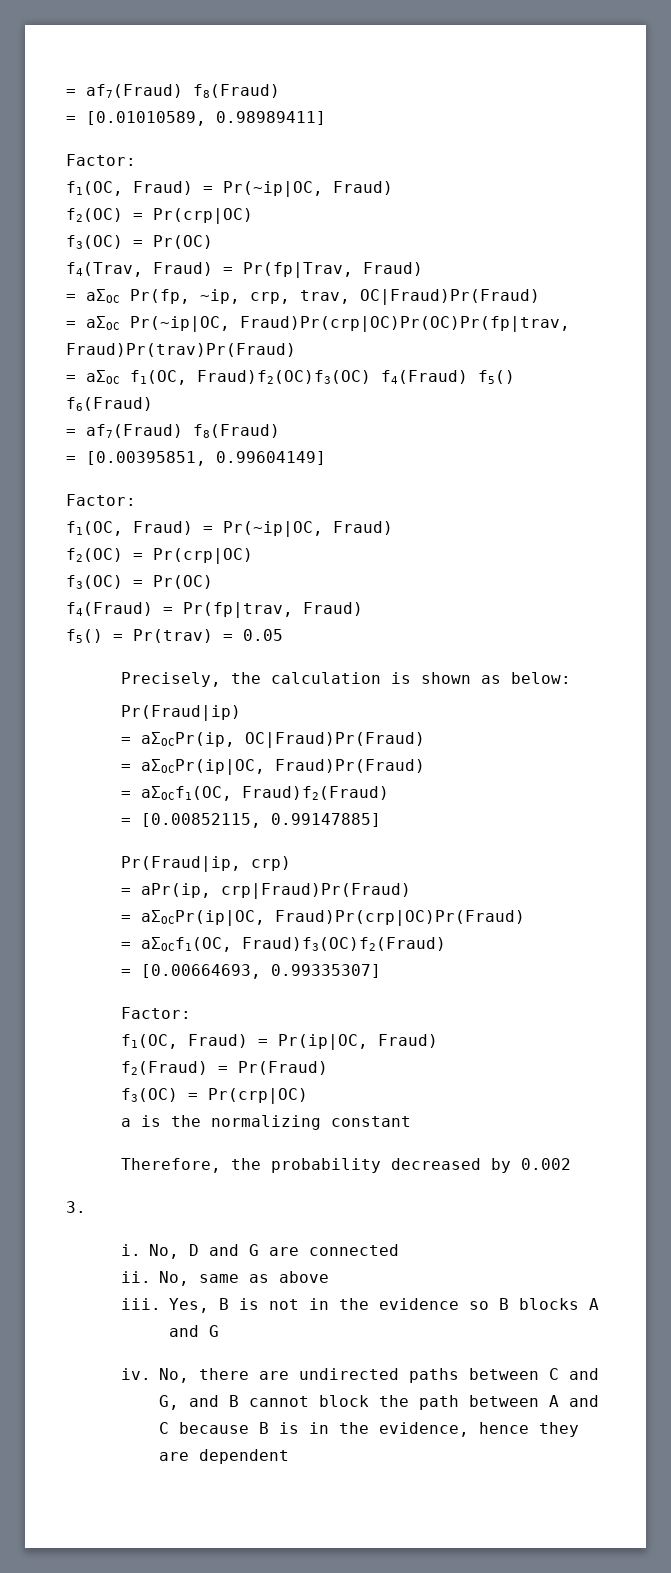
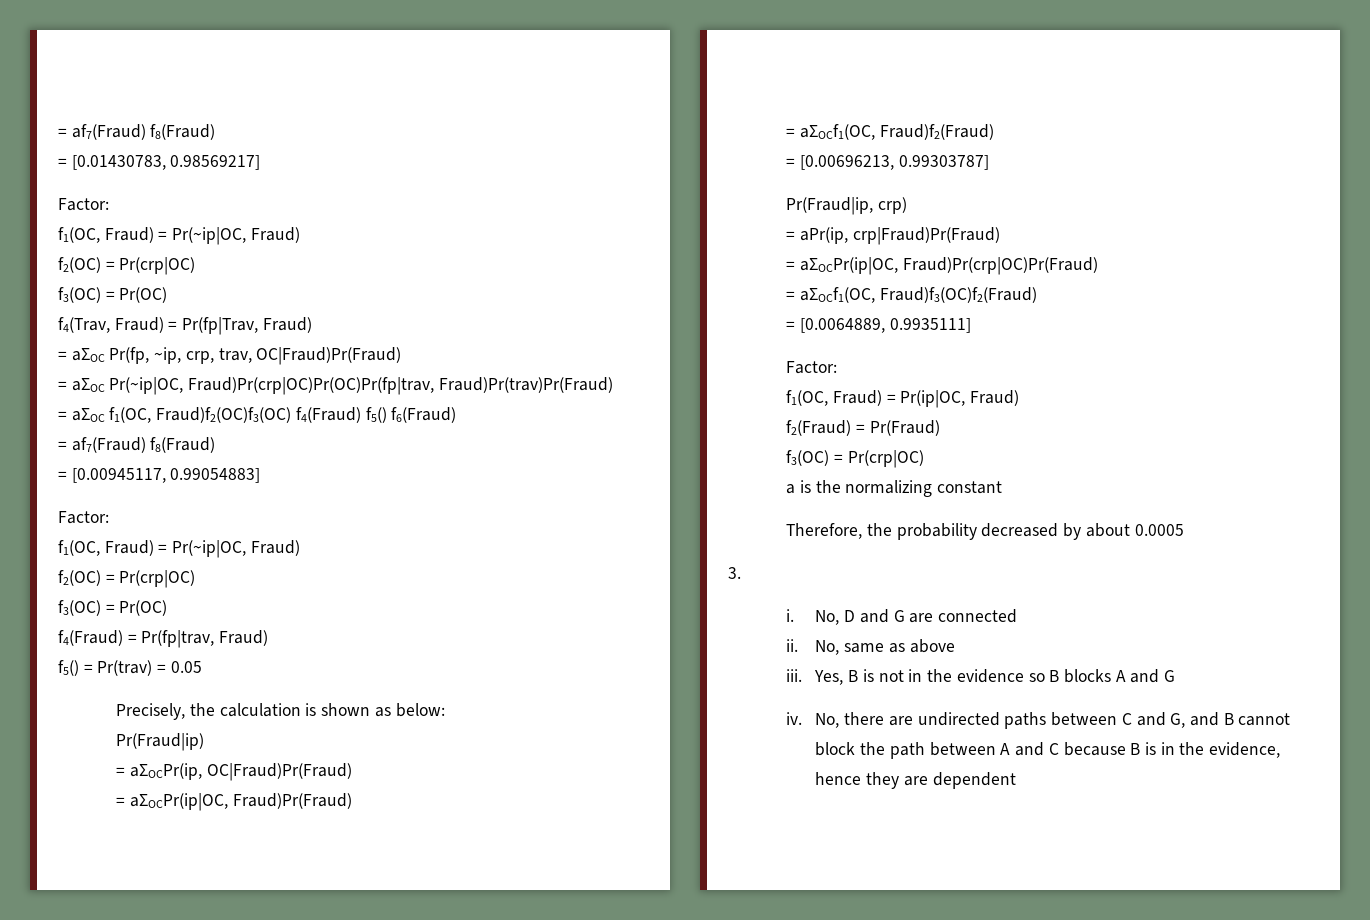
[66,84,280,98] [66,111,326,126] = af7(Fraud) f8(Fraud) // = [0.01010589, 0.98989411] -> [58,124,216,140] [58,155,261,170] = af7(Fraud) f8(Fraud) // = [0.01430783, 0.98569217]
[86,451,326,466] [0.00395851, 0.99604149] -> [71,468,261,483] [0.00945117, 0.99054883]
[140,813,381,828] [0.00852115, 0.99147885] -> [800,155,989,170] [0.00696213, 0.99303787]
[140,964,381,979] [0.00664693, 0.99335307] -> [800,318,971,333] [0.0064889, 0.9935111]
[520,1158,571,1170] 0.002 -> [1085,523,1184,537] about 0.0005

